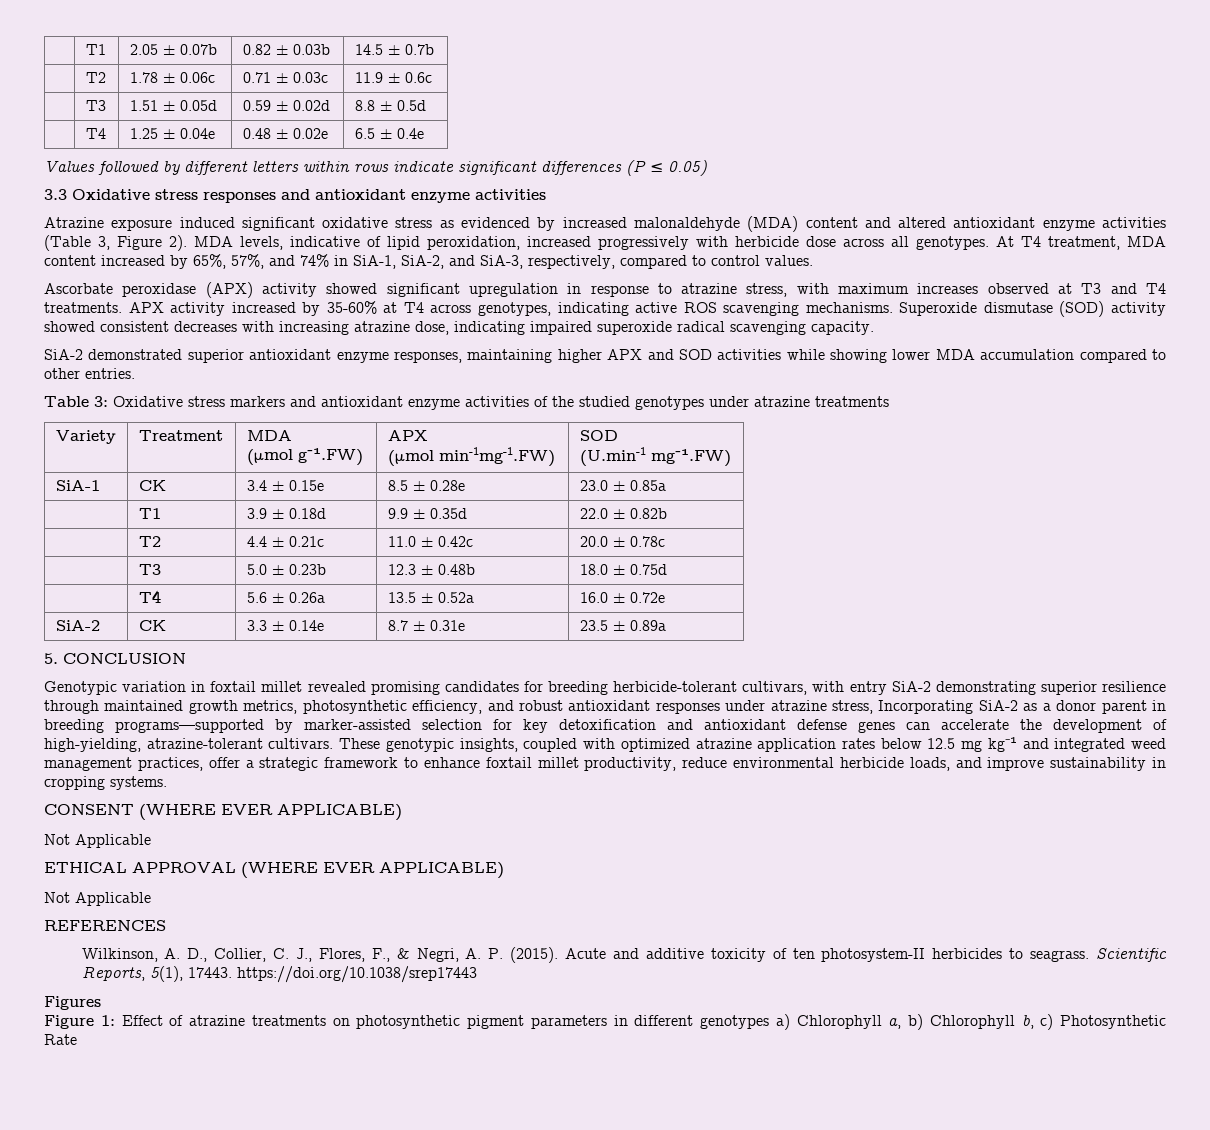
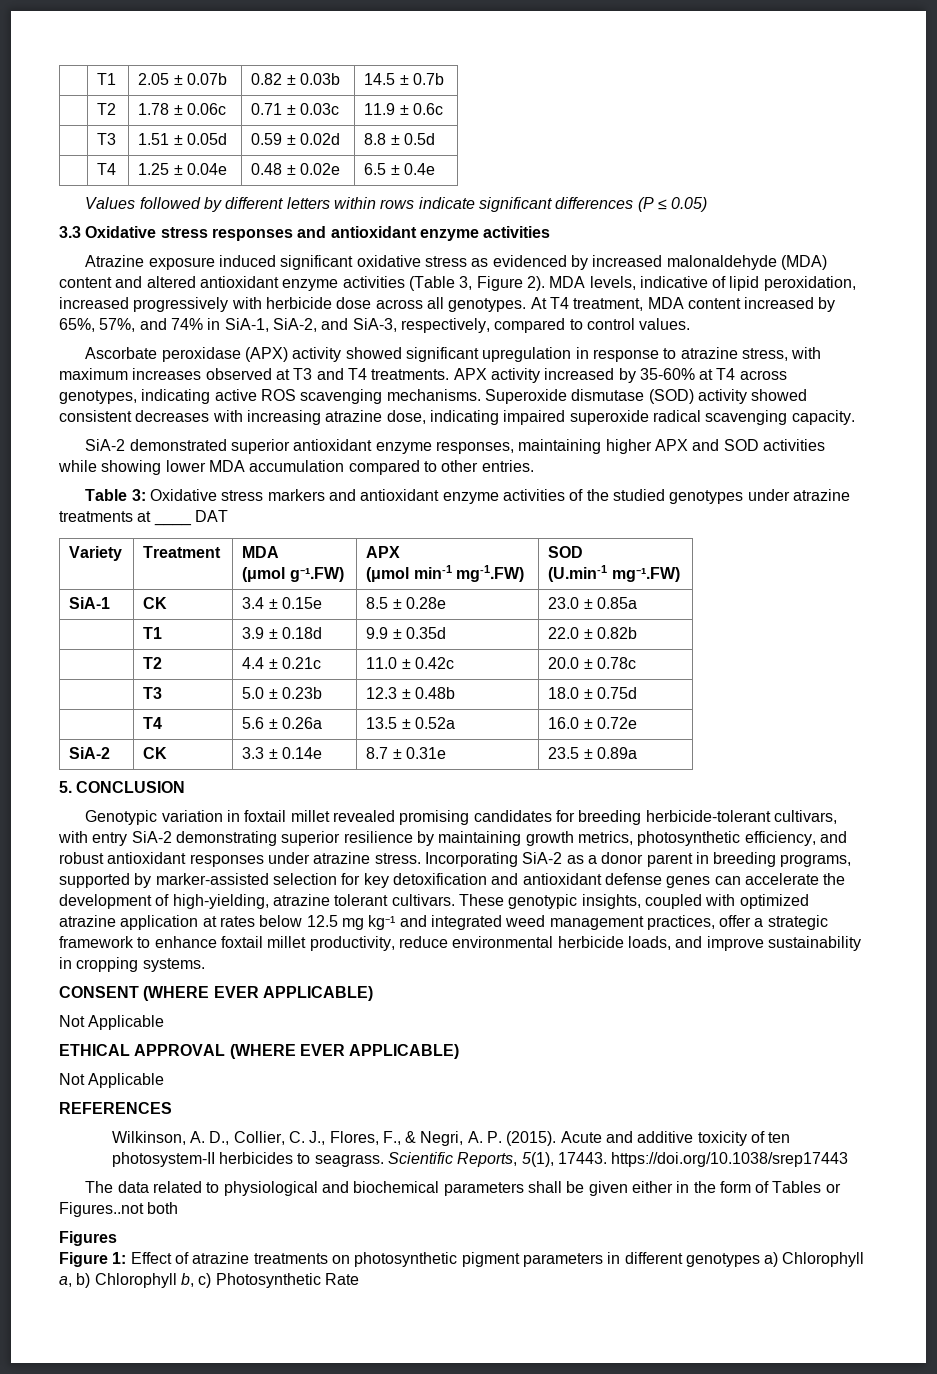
(889, 401) none -> [137,511,152,522] [153,522,192,526] [194,510,228,522] at ____ DAT
[438,447,555,467] min-1mg-1.FW) -> [413,565,524,582] min-1 mg-1.FW)
[44,700,184,714] through maintained -> [416,831,522,846] by maintaining
[832,700,874,714] stress, -> [374,853,421,864] stress.
[115,719,264,733] programs—supported -> [780,854,852,867] [59,873,130,888] programs, supported
[146,738,263,749] atrazine-tolerant -> [272,894,389,906] atrazine tolerant
(837, 745) none -> [202,916,217,927] at
(477, 974) none -> [85,1181,841,1196] [59,1202,179,1217] // The data related to physiological and biochemical parameters shall be given either in the form of Tables or Figures..not both

